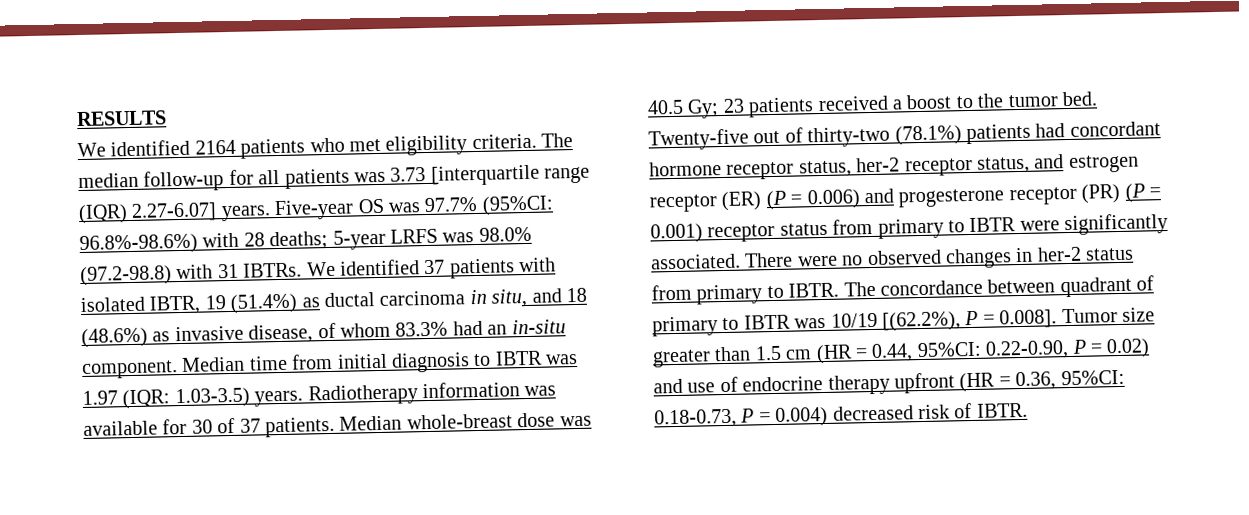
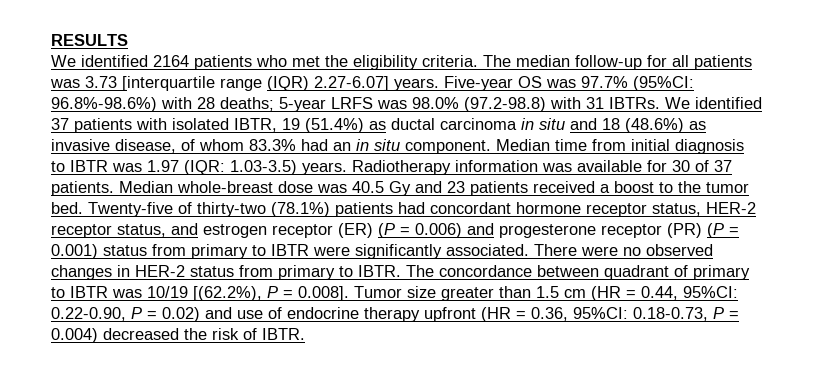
(381, 145) none -> [325,55,348,67] the
[491,288,528,308] situ, -> [539,118,565,130] situ
[511,319,566,335] in-situ -> [356,139,400,151] in situ
[687,99,720,119] Gy; -> [389,181,442,196] Gy and
[753,130,781,144] out -> (173, 209) none
[856,157,901,173] her-2 -> [706,202,756,214] HER-2
[707,223,776,243] receptor -> (98, 251) none
[1036,246,1082,262] her-2 -> [135,265,185,277] HER-2
(914, 413) none -> [184,328,207,340] the

